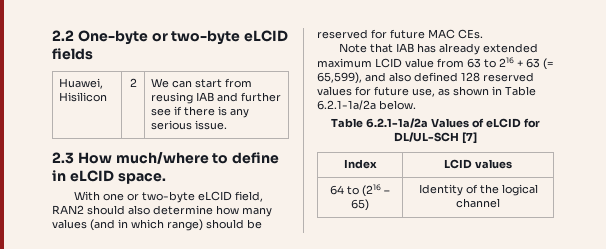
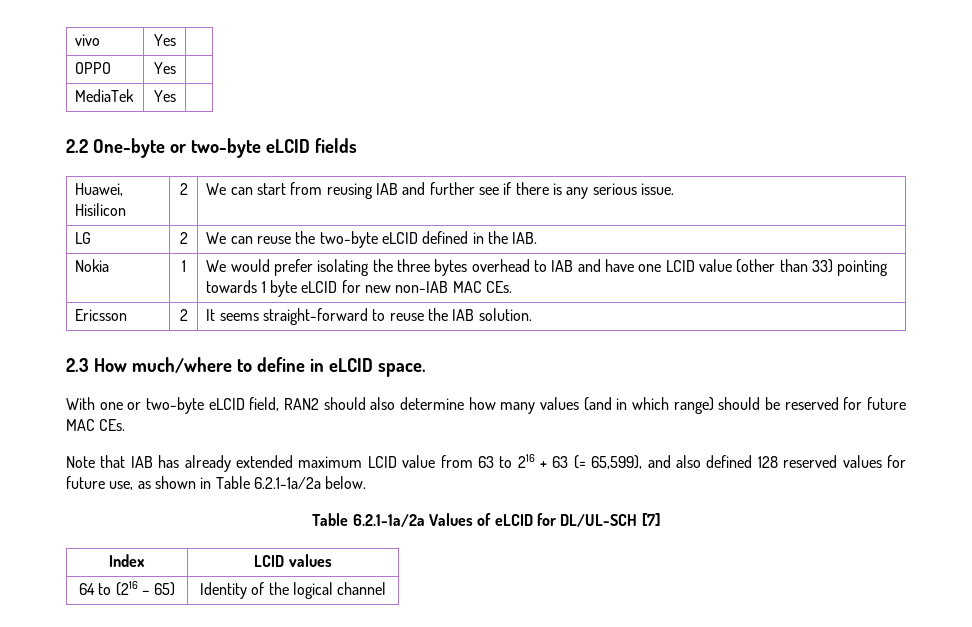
(52, 35) none -> [75,34,101,46] [153,34,176,46] [75,62,112,74] [153,62,176,74] [75,89,135,102] [153,90,176,102] vivo | Yes | // OPPO | Yes | // MediaTek | Yes | //
(228, 125) none -> [75,232,92,244] [179,232,188,244] [206,231,538,248] [75,259,110,272] [181,260,186,272] [206,259,889,276] [206,280,512,297] [75,309,128,321] [179,309,188,321] [206,308,532,325] // LG | 2 | We can reuse the two-byte eLCID defined in the IAB. // Nokia | 1 | We would prefer isolating the three bytes overhead to IAB and have one LCID value (other than 33) pointing towards 1 byte eLCID for new non-IAB MAC CEs. // Ericsson | 2 | It seems straight-forward to reuse the IAB solution.

